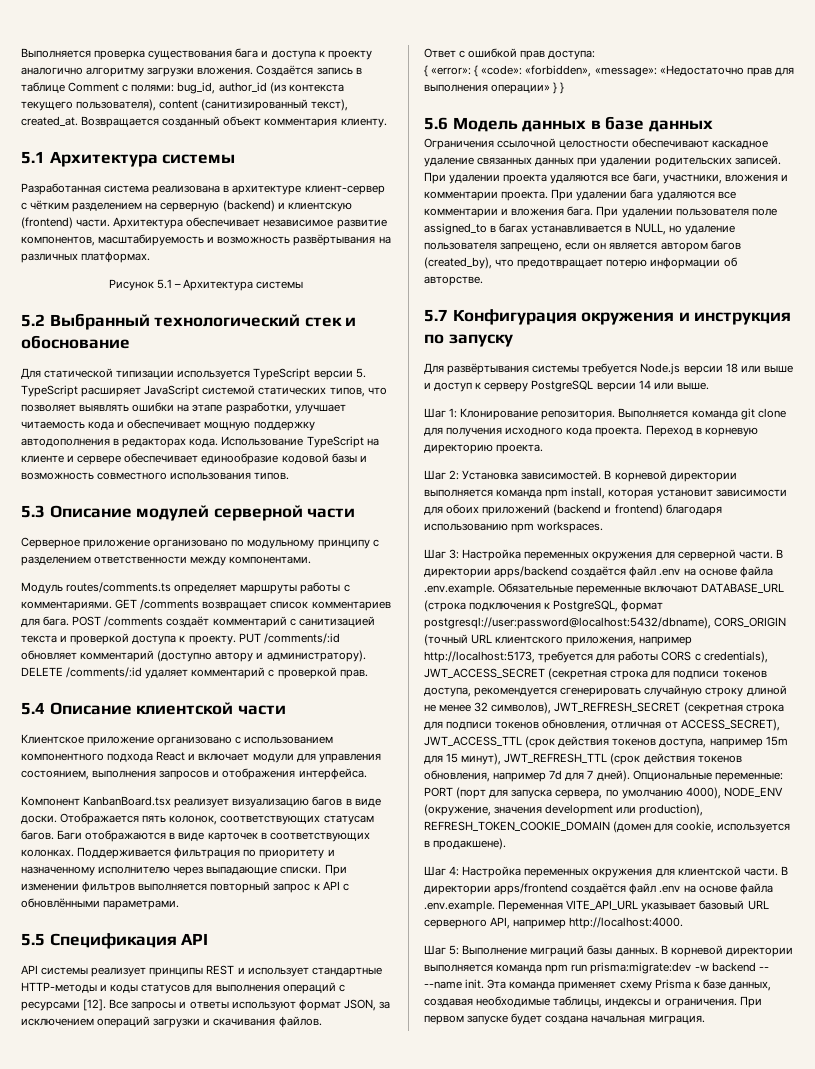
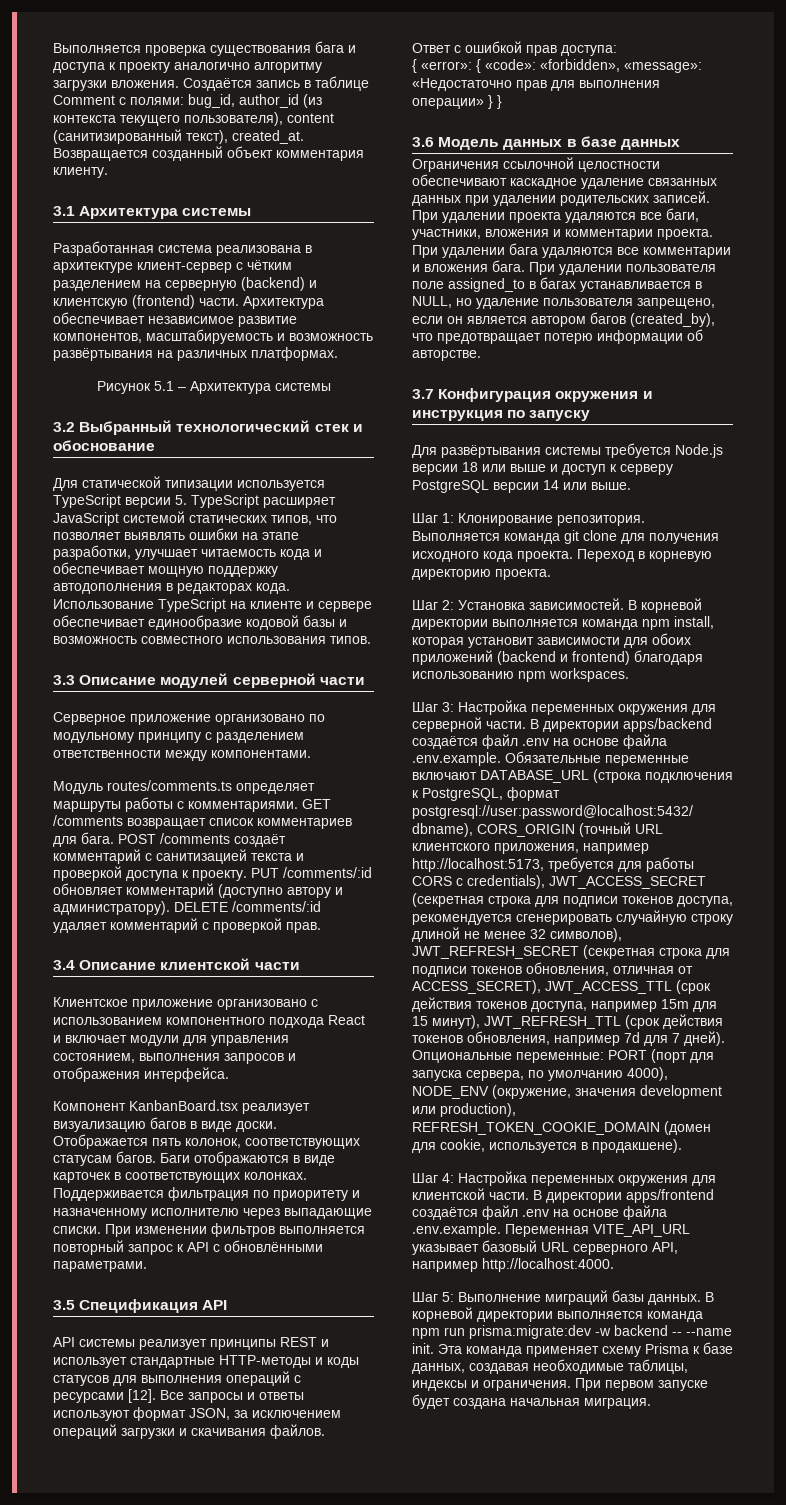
[21,151,45,164] 5.1 -> [53,206,75,216] 3.1
[21,314,45,327] 5.2 -> [53,422,75,432] 3.2
[21,505,45,518] 5.3 -> [53,675,75,685] 3.3
[21,702,45,715] 5.4 -> [53,960,75,970] 3.4
[21,933,45,946] 5.5 -> [53,1300,75,1310] 3.5
[424,117,448,130] 5.6 -> [412,137,434,147] 3.6
[424,309,448,322] 5.7 -> [412,389,434,399] 3.7

